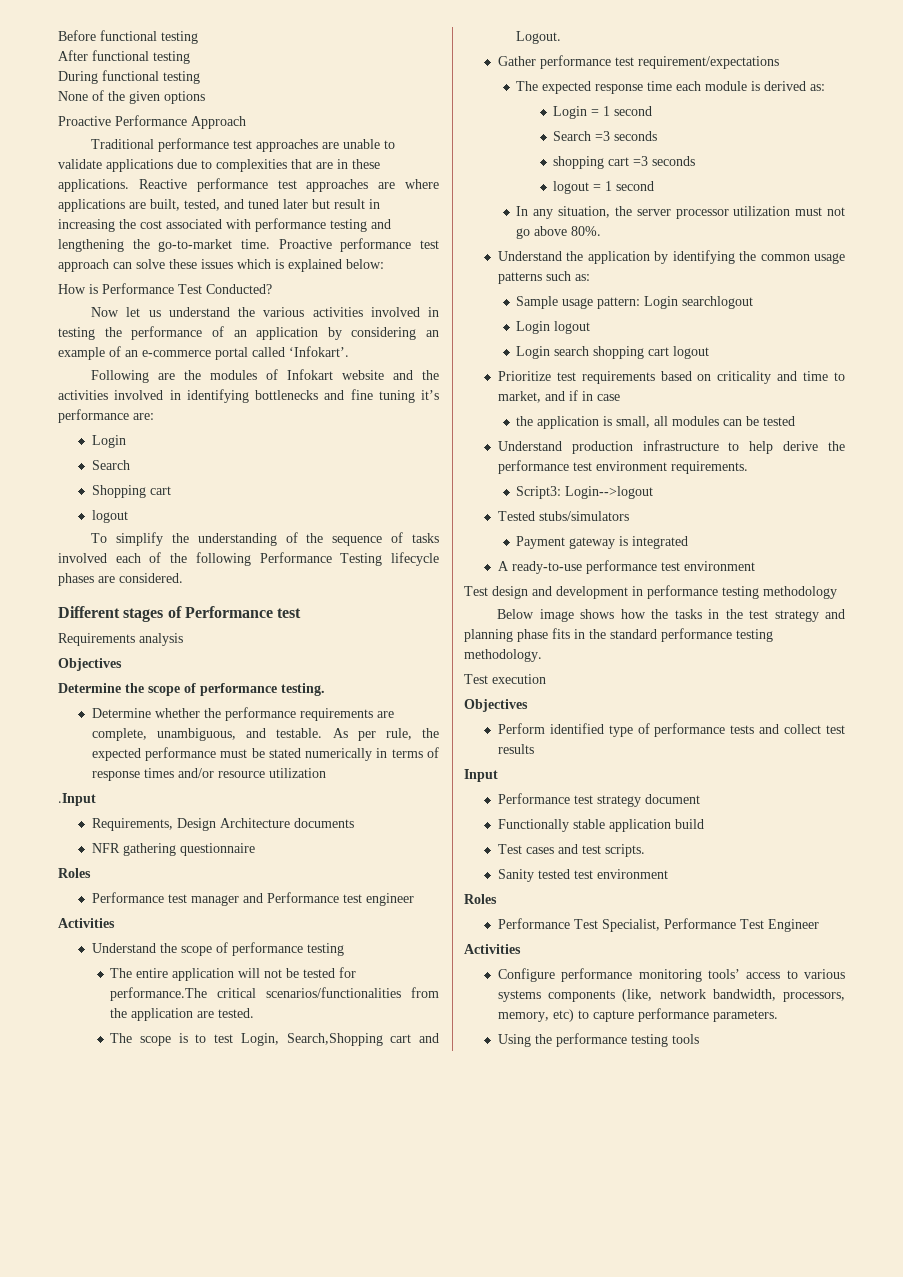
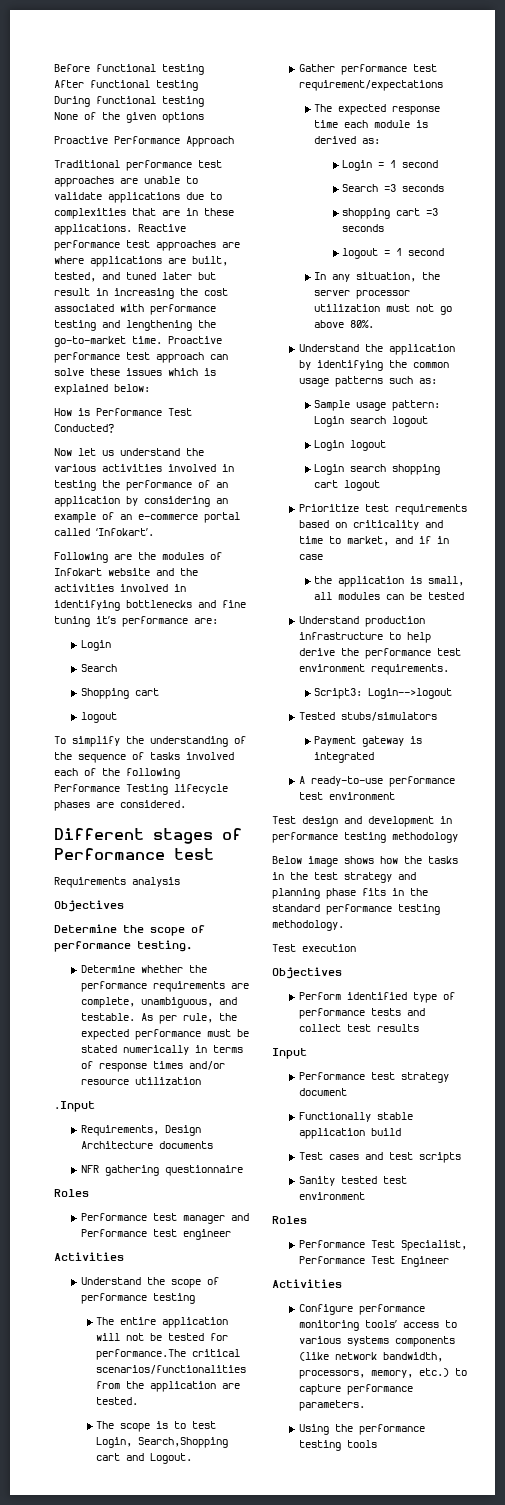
[682,296,754,309] searchlogout -> [349,416,428,427] search logout
[604,844,645,857] scripts. -> [418,1152,461,1163] scripts
[622,989,653,1002] (like, -> [298,1352,329,1361] (like
[552,1009,574,1022] etc) -> [418,1368,449,1377] etc.)

